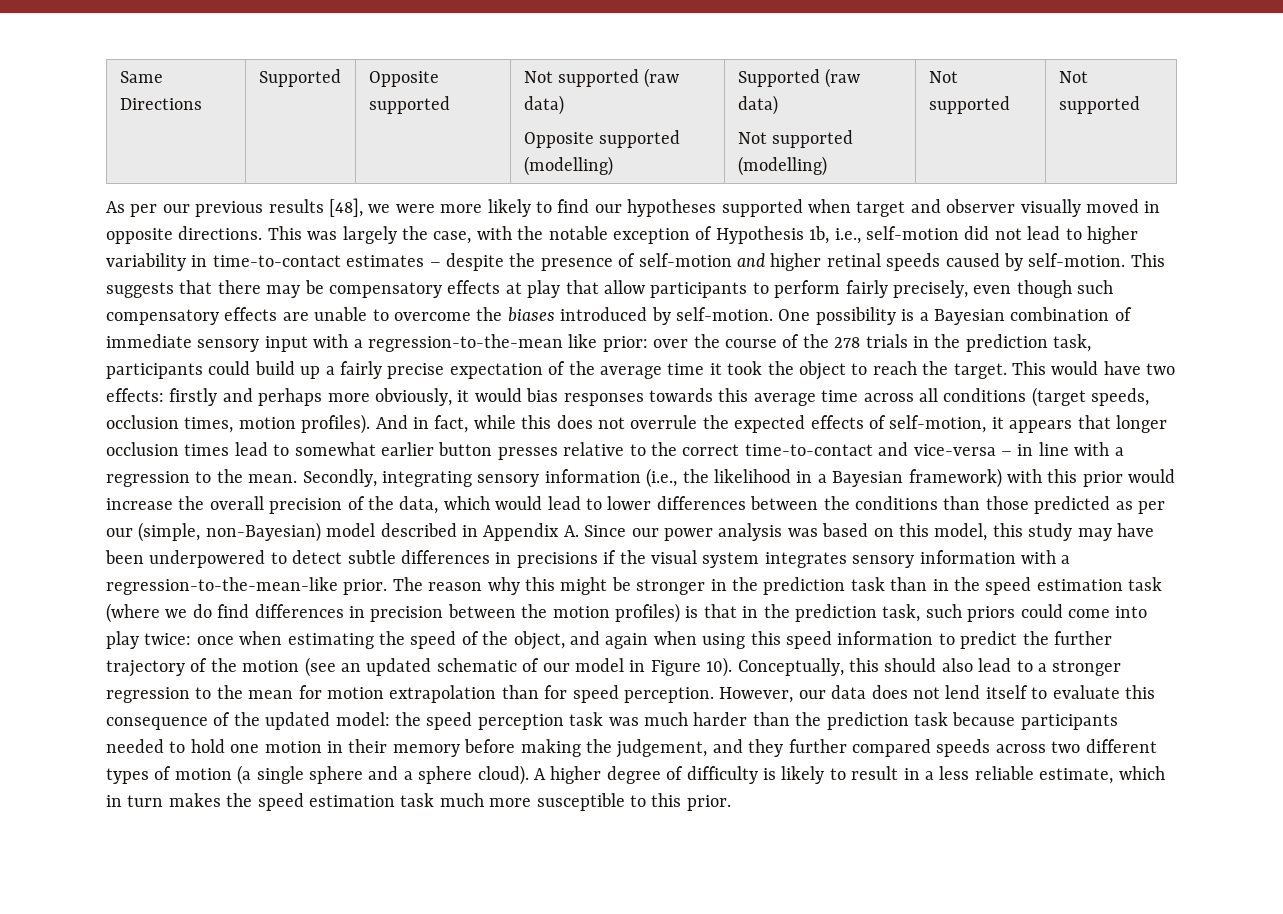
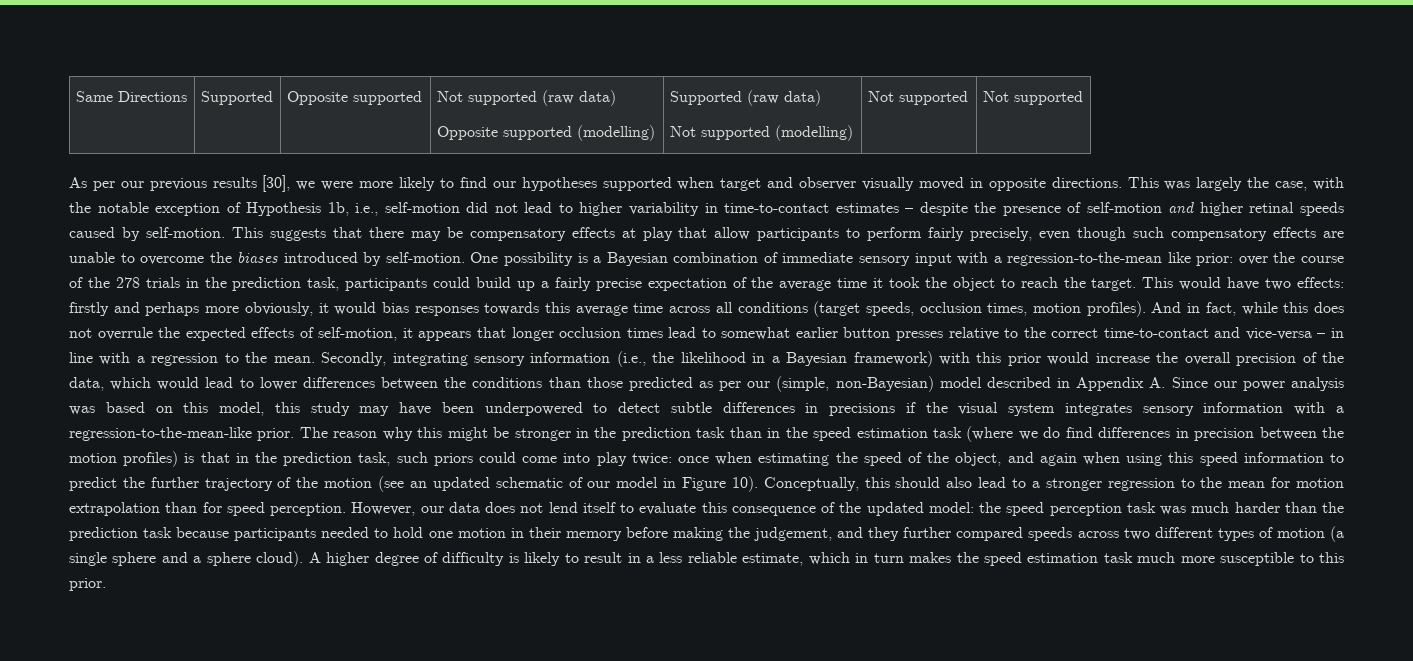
[329,198,363,217] [48], -> [262,175,291,192] [30],

